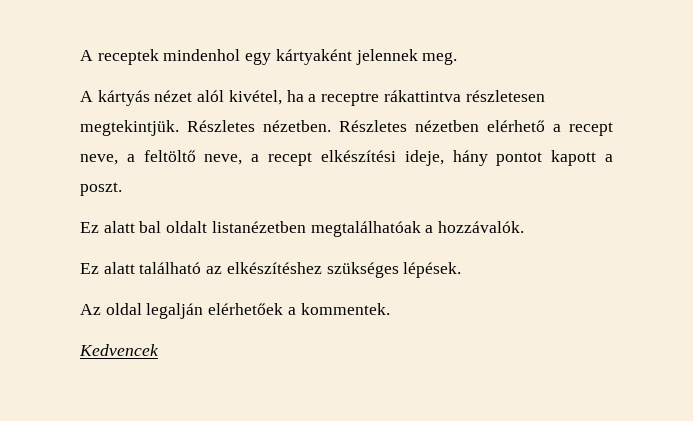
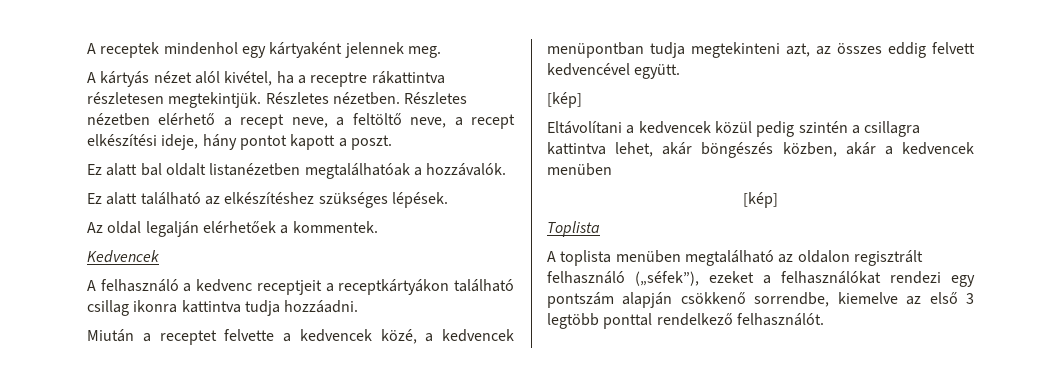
(159, 350) none -> [87,279,514,295] [87,300,359,316] [87,329,514,345] [547,42,975,58] [547,63,681,79] [547,92,582,108] [547,121,921,137] [547,142,974,158] [547,163,612,176] [743,192,778,208] [547,221,600,237] [547,250,923,266] [547,271,975,287] [547,292,974,308] [547,313,824,329] // A felhasználó a kedvenc receptjeit a receptkártyákon található csillag ikonra kattintva tudja hozzáadni. // Miután a receptet felvette a kedvencek közé, a kedvencek menüpontban tudja megtekinteni azt, az összes eddig felvett kedvencével együtt. // [kép] // Eltávolítani a kedvencek közül pedig szintén a csillagra kattintva lehet, akár böngészés közben, akár a kedvencek menüben // [kép] // Toplista // A toplista menüben megtalálható az oldalon regisztrált felhasználó („séfek”), ezeket a felhasználókat rendezi egy pontszám alapján csökkenő sorrendbe, kiemelve az első 3 legtöbb ponttal rendelkező felhasználót.

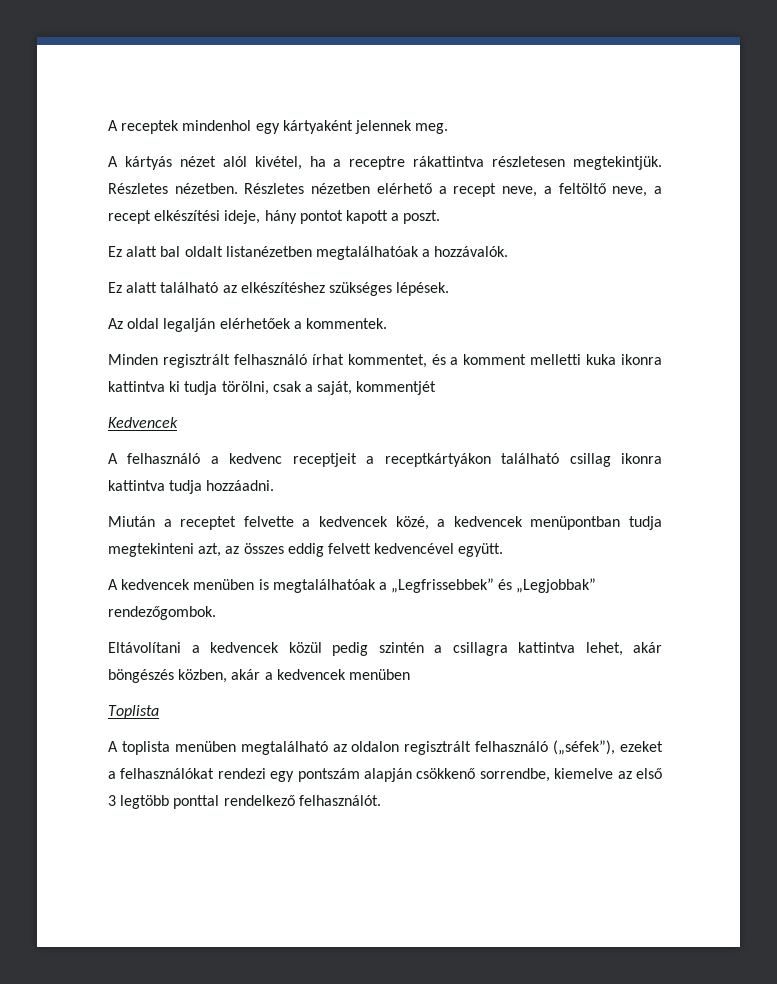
(378, 227) none -> [108,354,662,368] [108,381,437,395] // Minden regisztrált felhasználó írhat kommentet, és a komment melletti kuka ikonra kattintva ki tudja törölni, csak a saját, kommentjét
[547,92,582,108] [kép] -> [108,578,597,593] [108,606,216,620] A kedvencek menüben is megtalálhatóak a „Legfrissebbek” és „Legjobbak” rendezőgombok.
[743,192,778,208] // [kép] -> (410, 674) none

